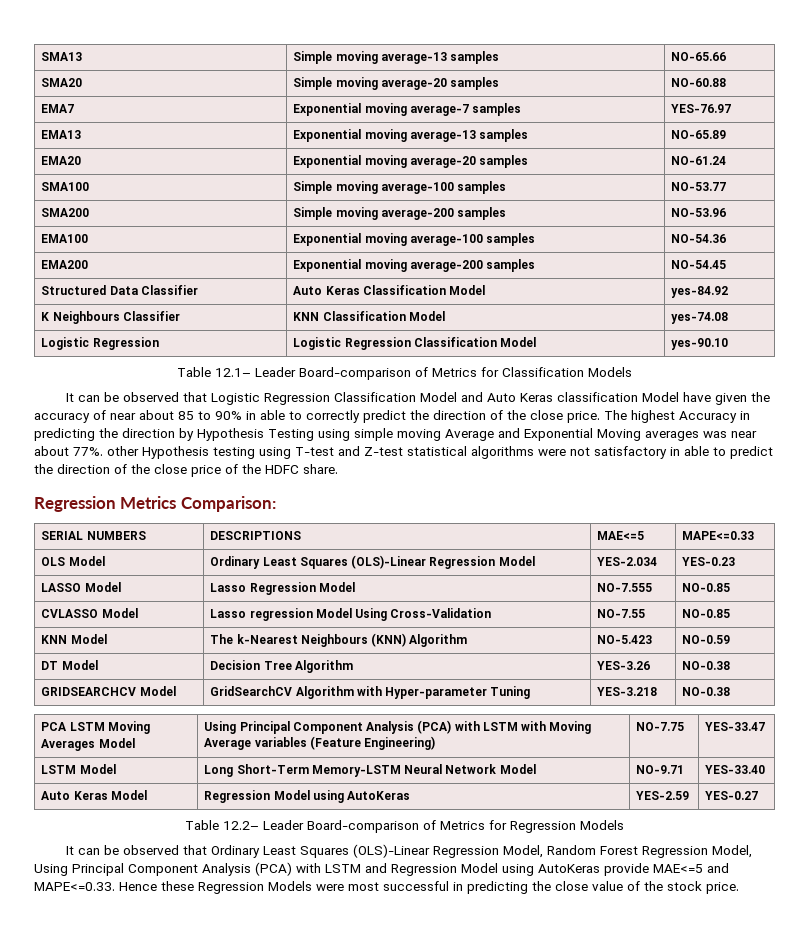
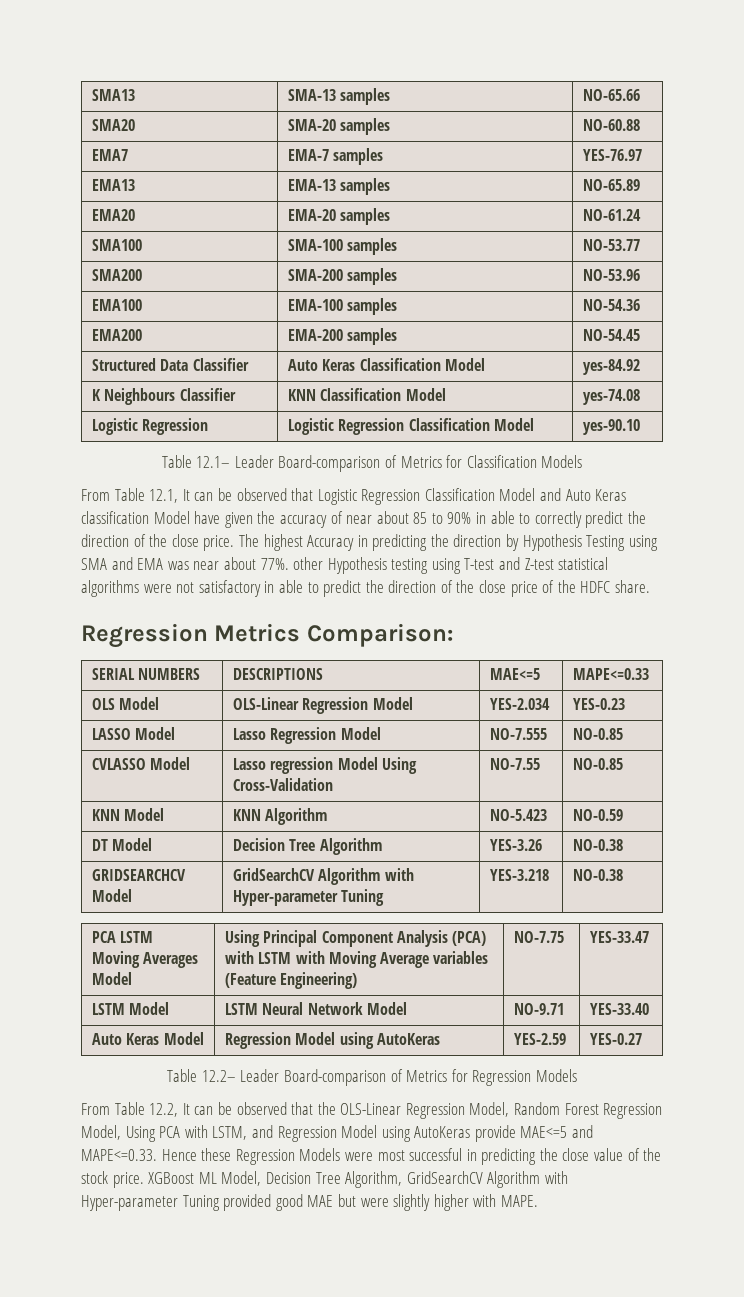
[293,51,447,64] Simple moving average-13 -> [288,89,337,101] SMA-13
[293,77,447,90] Simple moving average-20 -> [288,119,337,131] SMA-20
[293,103,469,116] Exponential moving average-7 -> [288,149,330,161] EMA-7
[293,129,476,142] Exponential moving average-13 -> [288,179,337,191] EMA-13
[293,155,476,168] Exponential moving average-20 -> [288,209,337,221] EMA-20
[293,181,454,194] Simple moving average-100 -> [288,239,344,251] SMA-100
[293,207,454,220] Simple moving average-200 -> [288,269,344,281] SMA-200
[293,233,483,246] Exponential moving average-100 -> [288,299,344,311] EMA-100
[293,259,483,272] Exponential moving average-200 -> [288,329,344,341] EMA-200
(632, 372) none -> [81,488,179,503] From Table 12.1,
[354,428,699,441] simple moving Average and Exponential Moving averages -> [81,557,164,570] SMA and EMA
[210,555,427,569] Ordinary Least Squares (OLS)-Linear -> [233,697,300,710] OLS-Linear
[210,633,407,647] The k-Nearest Neighbours (KNN) -> [233,809,262,821] KNN
[204,764,401,777] Long Short-Term Memory-LSTM -> [225,1003,259,1015] LSTM
[65,844,430,858] It can be observed that Ordinary Least Squares (OLS)-Linear -> [81,1102,402,1117] From Table 12.2, It can be observed that the OLS-Linear
[72,862,361,876] Principal Component Analysis (PCA) with LSTM -> [159,1125,248,1140] PCA with LSTM,
(739, 888) none -> [148,1171,568,1188] [81,1194,538,1211] XGBoost ML Model, Decision Tree Algorithm, GridSearchCV Algorithm with Hyper-parameter Tuning provided good MAE but were slightly higher with MAPE.

